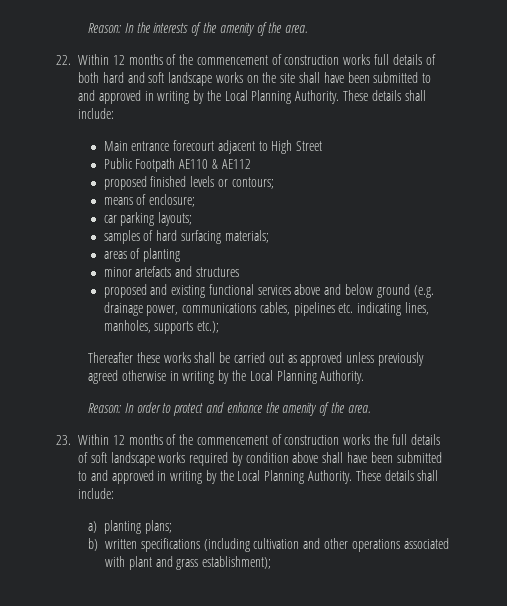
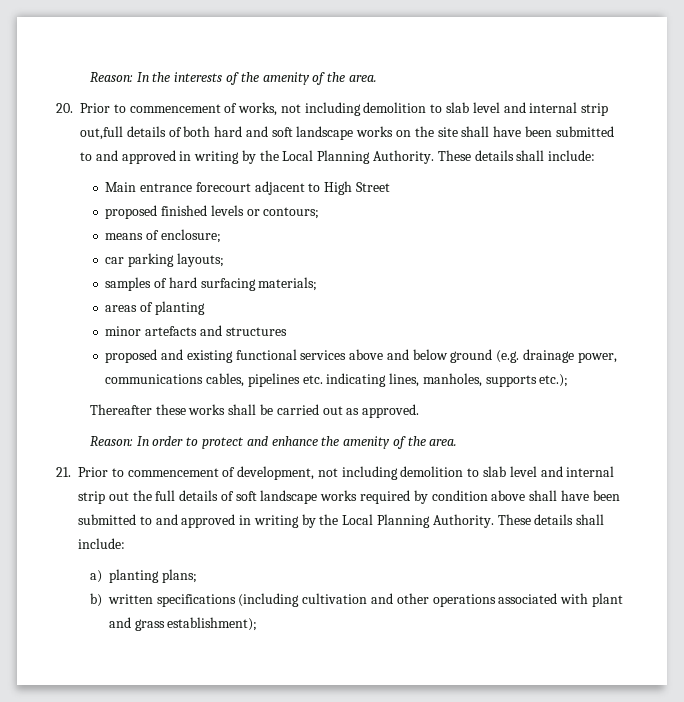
[56,54,390,65] 22. Within 12 months of the commencement of construction works full -> [56,102,609,116] [80,126,123,140] 20. Prior to commencement of works, not including demolition to slab level and internal strip out,full
[103,158,251,172] // Public Footpath AE110 & AE112 -> (390, 187) none
[300,352,424,366] [88,370,365,384] approved unless previously agreed otherwise in writing by the Local Planning Authority. -> [362,404,420,418] approved.
[56,434,371,445] 23. Within 12 months of the commencement of construction works -> [56,466,615,480] [78,491,129,504] 21. Prior to commencement of development, not including demolition to slab level and internal strip out

